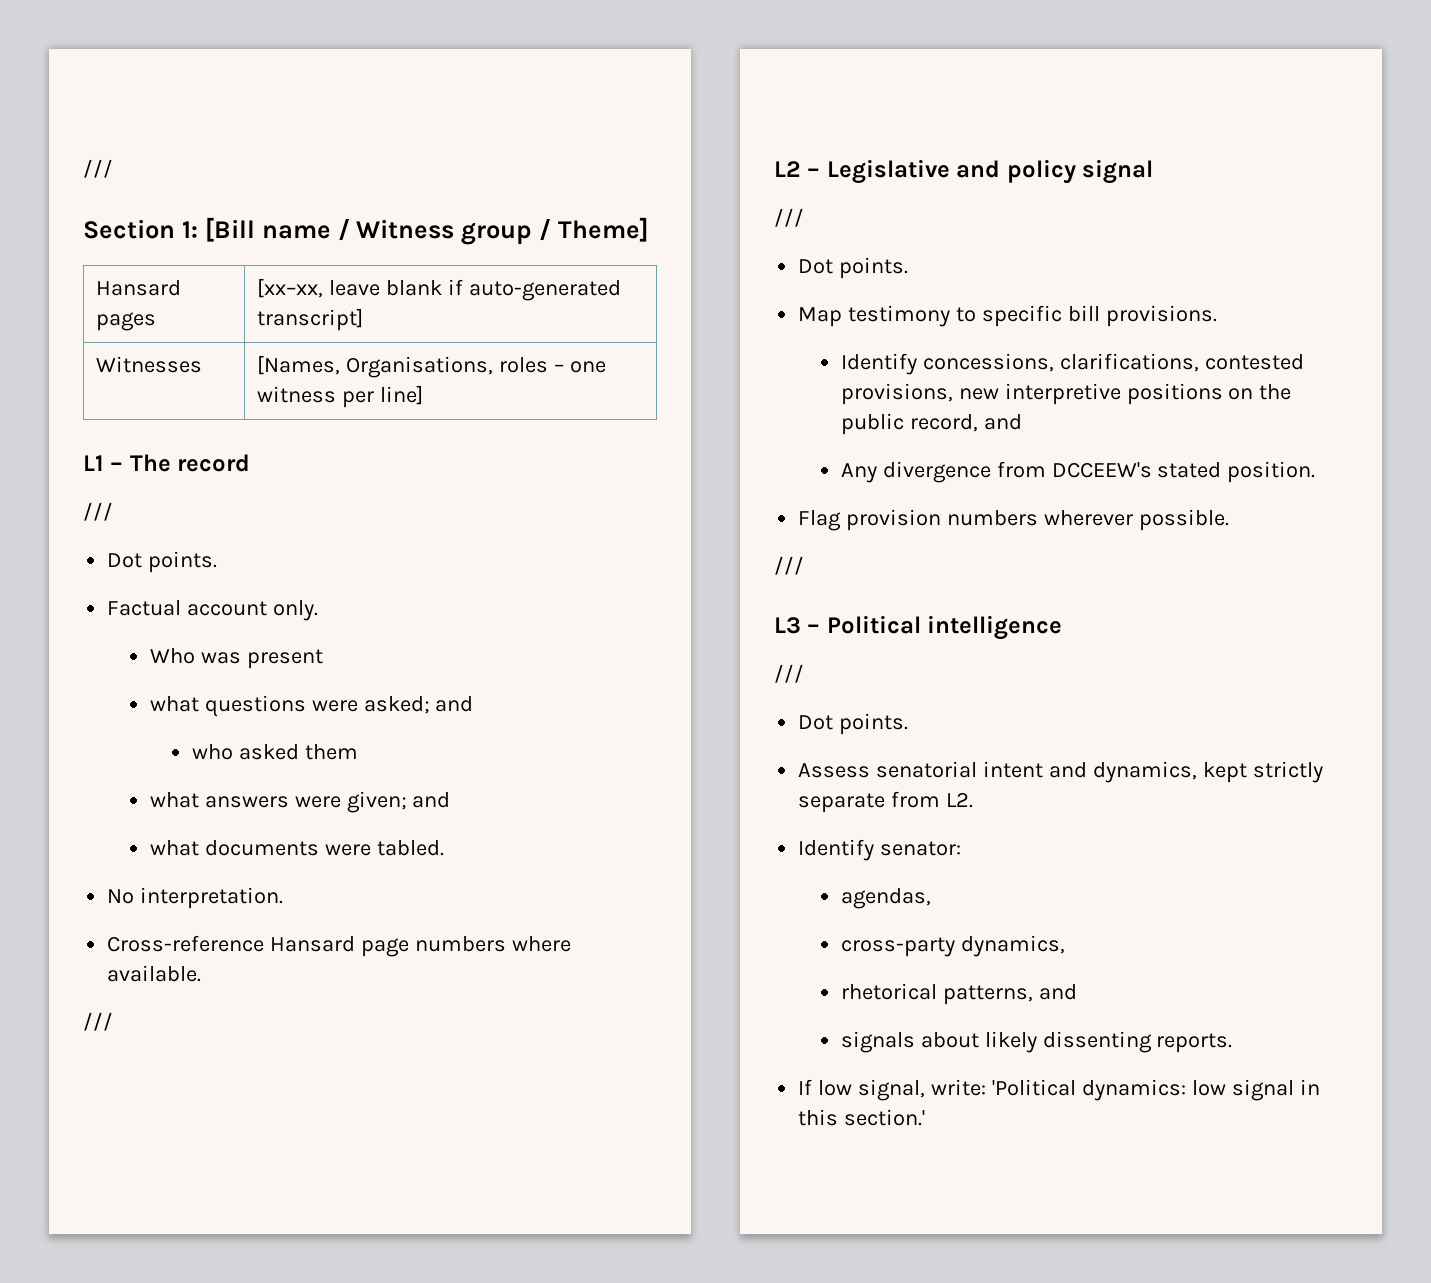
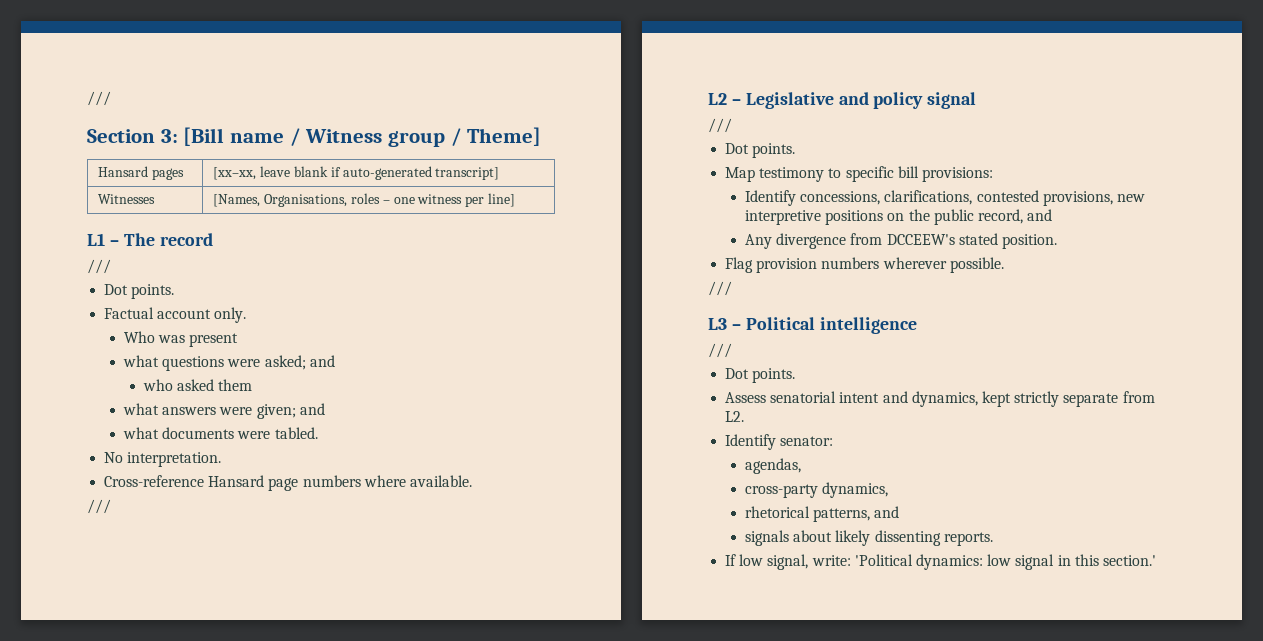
[181,221,198,238] 1: -> [160,129,178,143] 3:
[1105,305,1217,327] provisions. -> [921,167,993,182] provisions:

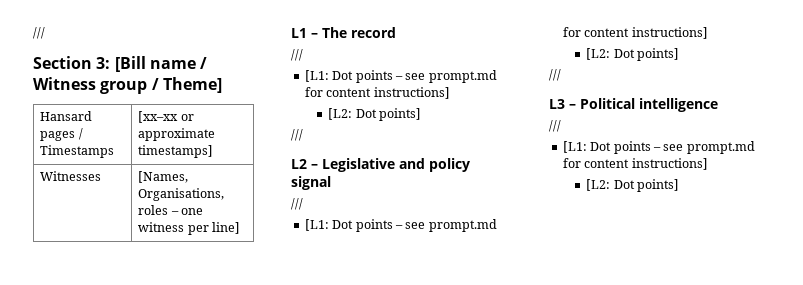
[213,166,500,180] | [xx–xx, leave blank if auto-generated transcript] -> [78,128,83,140] [40,145,115,158] [138,111,194,123] [138,128,216,141] [138,145,214,158] / Timestamps | [xx–xx or approximate timestamps]
[104,284,175,299] [104,307,247,323] [124,331,239,347] [123,355,335,371] [142,379,253,391] [123,403,325,419] [123,427,318,439] [104,452,222,467] [104,475,472,491] Dot points. // Factual account only. // Who was present // what questions were asked; and // who asked them // what answers were given; and // what documents were tabled. // No interpretation. // Cross-reference Hansard page numbers where available. -> [304,70,497,83] [304,87,450,99] [328,108,421,121] [L1: Dot points – see prompt.md for content instructions] // [L2: Dot points]
[725,143,796,158] [725,166,993,182] [745,190,1145,206] [745,209,1053,225] [745,233,1057,249] [725,257,1004,273] Dot points. // Map testimony to specific bill provisions: // Identify concessions, clarifications, contested provisions, new interpretive positions on the public record, and // Any divergence from DCCEEW's stated position. // Flag provision numbers wherever possible. -> [304,219,497,232] [562,27,708,39] [586,48,679,61] [L1: Dot points – see prompt.md for content instructions] // [L2: Dot points]
[725,368,796,383] [725,391,1155,407] [725,411,745,422] [725,434,834,450] [745,458,802,474] [745,482,889,498] [745,506,900,522] [745,530,993,546] [725,554,1156,570] Dot points. // Assess senatorial intent and dynamics, kept strictly separate from L2. // Identify senator: // agendas, // cross-party dynamics, // rhetorical patterns, and // signals about likely dissenting reports. // If low signal, write: 'Political dynamics: low signal in this section.' -> [562,141,755,154] [562,158,708,170] [586,179,679,192] [L1: Dot points – see prompt.md for content instructions] // [L2: Dot points]

